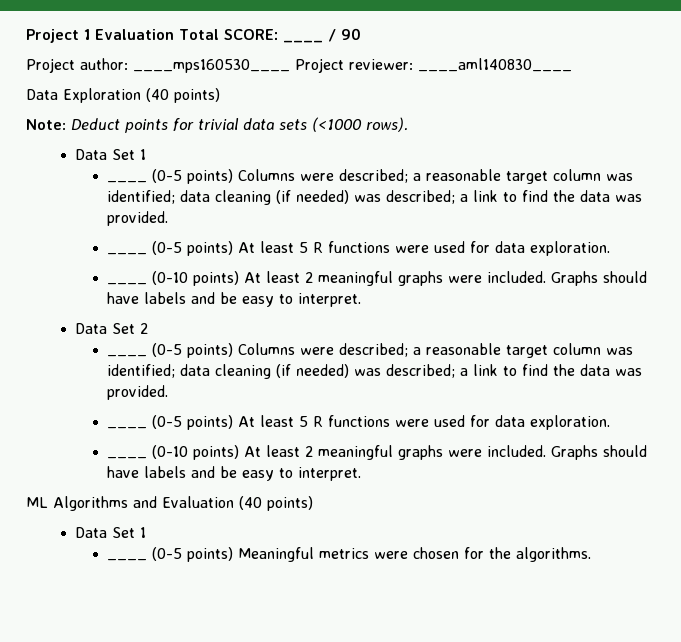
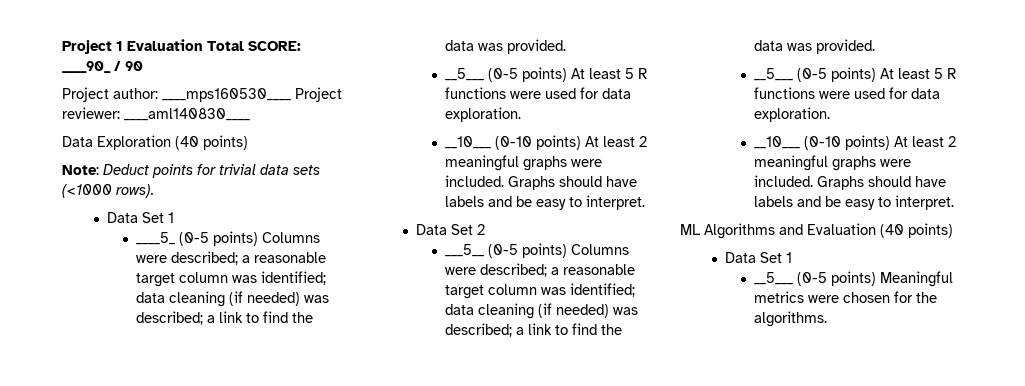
[282,40,323,43] ____ -> [62,61,111,73] ____90_
[106,181,147,183] ____ -> [135,232,175,245] ____5_
[106,253,147,255] ____ -> [444,68,484,81] __5___
[106,283,147,285] ____ -> [444,136,491,149] __10___
[106,355,147,357] ____ -> [444,244,484,257] ___5__
[106,427,147,429] ____ -> [753,68,793,81] __5___
[106,457,147,459] ____ -> [753,136,800,149] __10___
[106,559,147,561] ____ -> [753,272,793,285] __5___

